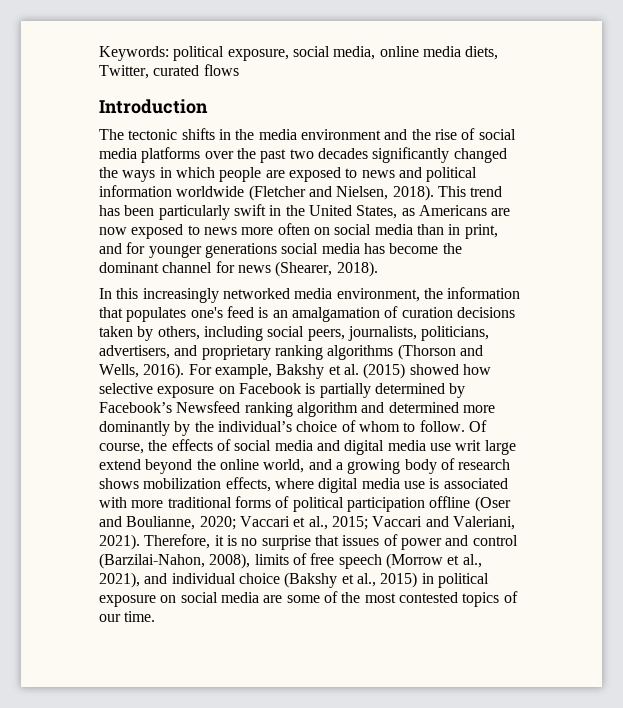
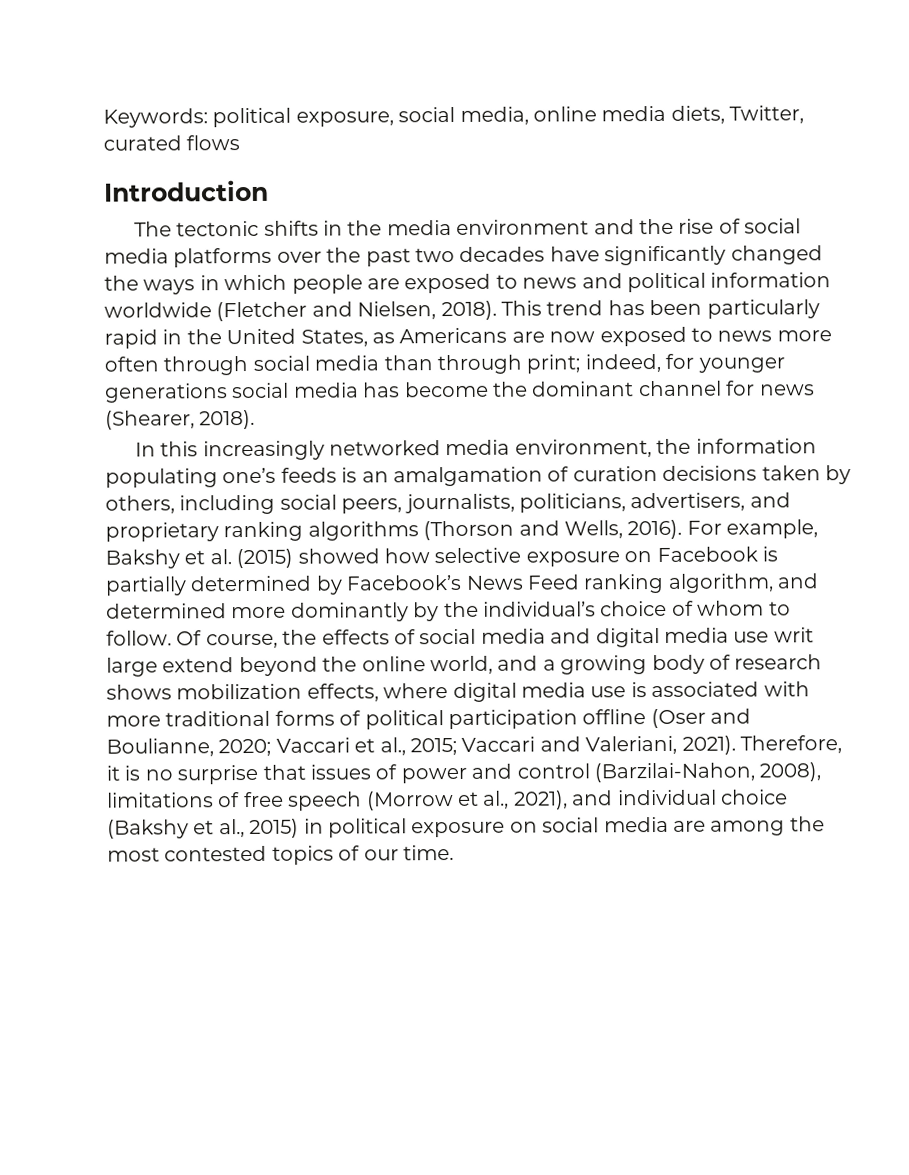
(368, 153) none -> [549,246,600,262] have
[233,204,266,216] swift -> [104,329,158,349] rapid
[313,227,330,235] on -> [163,356,249,376] through
[448,224,498,239] [99,243,122,254] in print, and -> [437,353,661,375] through print; indeed,
[99,306,254,322] that populates one's feed -> [105,467,337,488] populating one’s feeds
[176,401,358,417] Newsfeed ranking algorithm -> [465,573,774,594] News Feed ranking algorithm,
[254,554,289,565] limits -> [106,792,214,808] limitations
[286,591,338,603] some of -> [710,820,786,836] among

